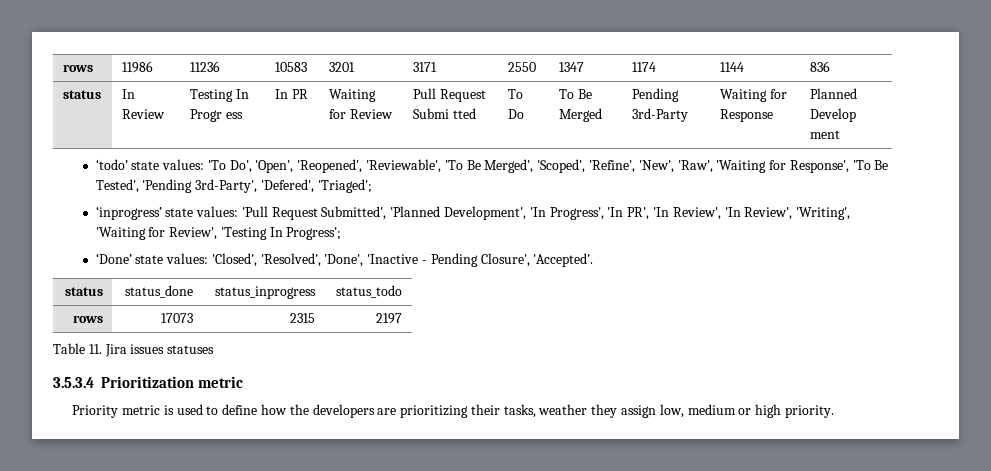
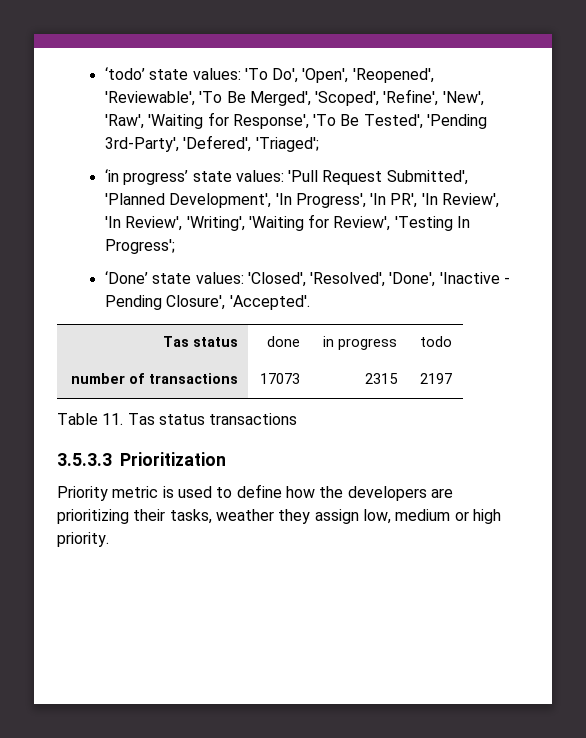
[63,64,94,72] [122,61,154,73] [190,61,221,72] [275,62,308,72] [329,62,356,72] [413,62,438,72] [508,62,537,72] [559,62,585,72] [632,62,657,72] [720,62,745,72] [810,61,831,72] [63,90,102,99] [122,89,136,99] [122,109,166,119] [190,89,250,102] [190,109,244,122] [275,89,309,99] [329,89,377,102] [329,109,394,119] [413,88,487,102] [413,108,477,119] [508,89,524,99] [508,109,525,119] [559,89,593,99] [559,108,603,122] [632,88,680,102] [632,108,689,122] [720,89,788,102] [720,109,774,122] [810,88,858,99] [810,108,857,122] [810,130,841,139] rows | 11986 | 11236 | 10583 | 3201 | 3171 | 2550 | 1347 | 1174 | 1144 | 836 // status | In Review | Testing In Progr ess | In PR | Waiting for Review | Pull Request Submi tted | To Do | To Be Merged | Pending 3rd-Party | Waiting for Response | Planned Develop ment // -> (104, 73) none
[95,206,162,220] ‘inprogress’ -> [104,169,189,185] ‘in progress’
[64,287,103,296] [124,285,193,298] [214,286,316,299] [335,285,402,298] [72,315,103,323] status | status_done | status_inprogress | status_todo // rows -> [163,336,239,347] [267,336,301,347] [323,336,398,350] [420,336,453,347] [71,373,239,384] Tas status | done | in progress | todo // number of transactions
[104,344,215,357] [53,377,94,388] Jira issues statuses // 3.5.3.4 -> [127,413,298,425] [57,453,112,466] Tas status transactions // 3.5.3.3
[197,376,243,388] metric -> (226, 459) none

